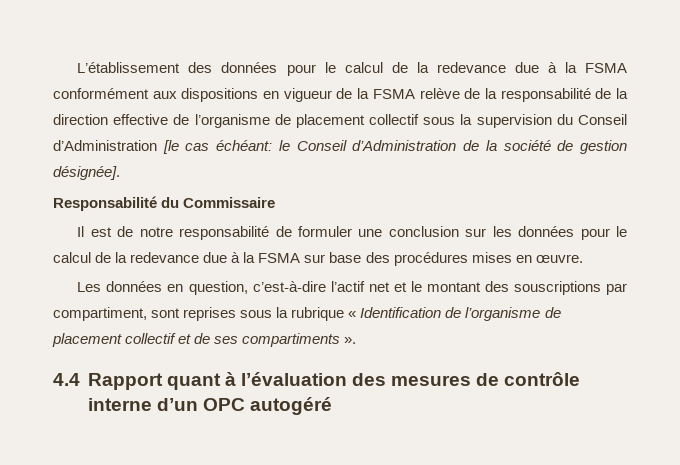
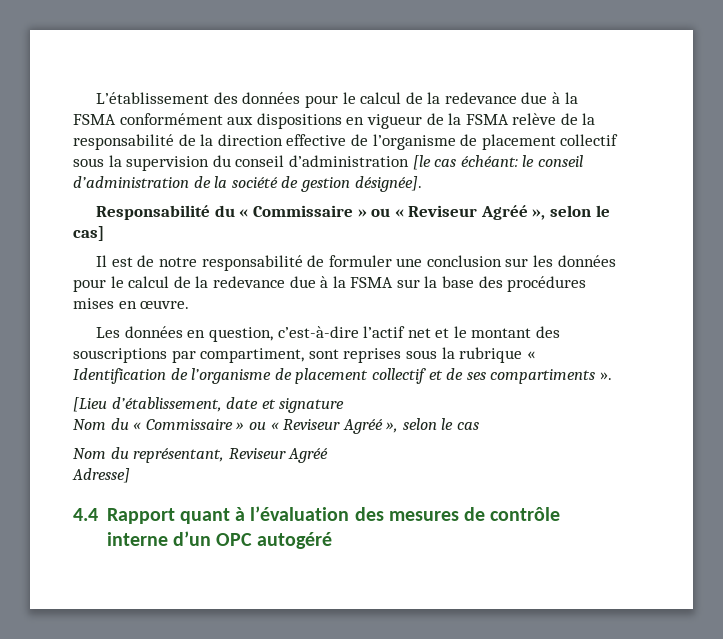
[578,114,627,125] [53,140,157,151] Conseil d’Administration -> [235,155,409,167] conseil d’administration
[296,140,457,151] Conseil d’Administration -> [537,155,583,167] [73,176,189,188] conseil d’administration
[183,197,276,208] Commissaire -> [239,205,610,220] [73,226,104,241] « Commissaire » ou « Reviseur Agréé », selon le cas]
(326, 258) none -> [424,276,438,288] la
(357, 340) none -> [73,397,345,413] [73,418,480,434] [73,447,329,463] [72,468,130,483] // [Lieu d’établissement, date et signature // Nom du « Commissaire » ou « Reviseur Agréé », selon le cas // Nom du représentant, Reviseur Agréé // Adresse]

